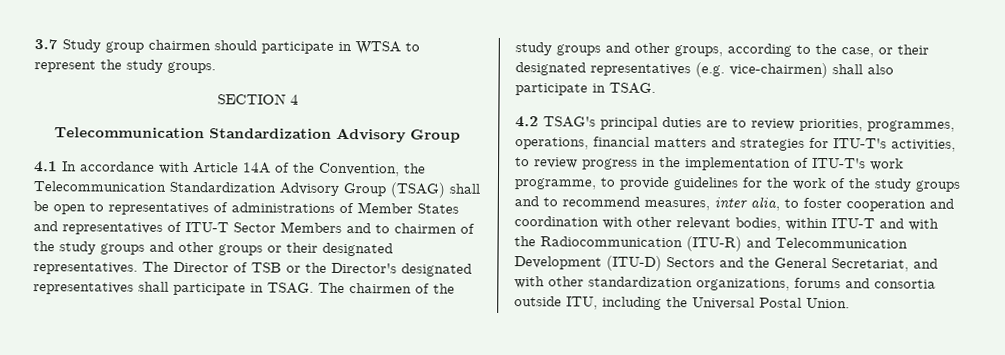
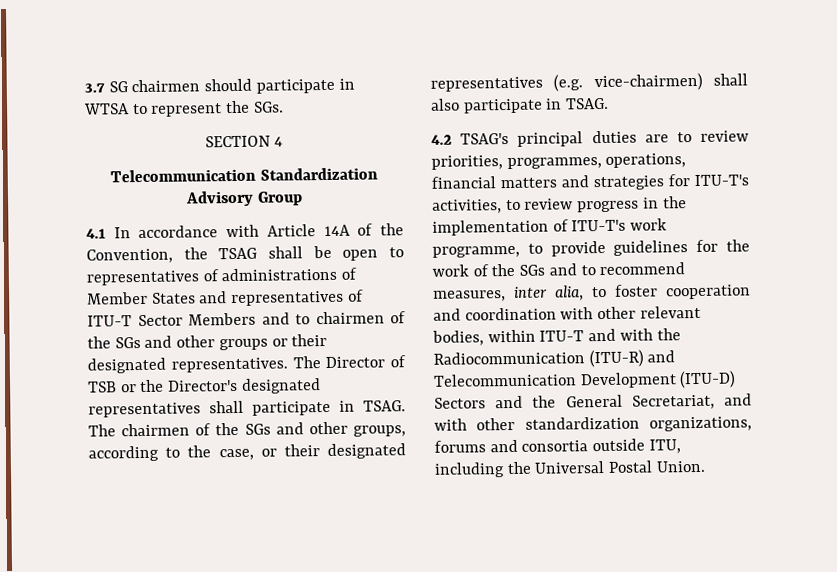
[62,39,144,53] Study group -> [108,81,128,93] SG
[126,59,216,74] study groups. -> [252,101,284,113] SGs.
[33,181,445,198] Telecommunication Standardization Advisory Group (TSAG) -> [218,247,258,260] TSAG
[59,241,145,255] study groups -> [114,337,141,349] SGs
[515,42,601,56] study groups -> [244,423,271,435] SGs
[874,178,960,192] study groups -> [519,264,546,276] SGs

